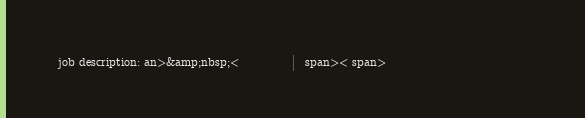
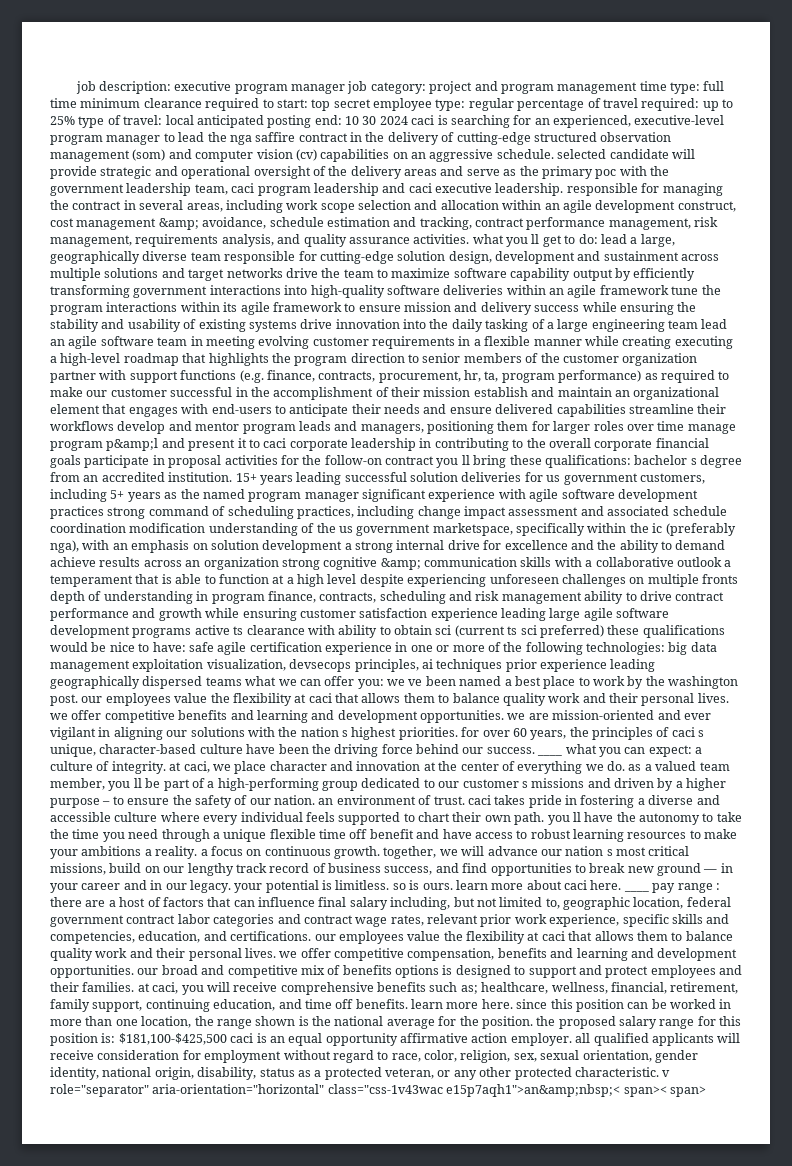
[144,57,239,68] an>&amp;nbsp;< -> [174,81,725,94] [50,98,733,111] [50,115,725,128] [50,132,672,145] [50,149,695,162] [50,166,669,179] [50,183,723,196] [50,200,736,213] [50,217,719,230] [50,234,675,247] [50,251,720,264] [50,268,696,281] [50,285,721,298] [50,302,697,315] [50,319,728,332] [50,336,733,349] [50,353,698,366] [50,370,730,383] [50,387,720,400] [50,404,727,417] [50,421,736,434] [50,438,709,451] [50,455,742,468] [50,472,705,485] [50,489,698,502] [50,506,727,519] [50,523,736,536] [50,540,726,553] [50,557,732,570] [50,574,738,587] [50,591,725,604] [50,608,670,621] [50,625,725,638] [50,642,717,655] [50,659,656,672] [50,676,739,689] [50,693,729,706] [50,710,711,723] [50,727,705,740] [50,744,535,757] [537,754,563,756] [565,744,702,757] [50,761,730,774] [50,778,727,791] [50,795,720,808] [50,812,742,825] [50,829,738,842] [50,846,690,859] [50,863,733,876] [50,880,622,893] [623,883,720,893] [50,897,731,910] [50,914,730,927] [50,931,733,944] [50,948,738,961] [50,965,742,978] [50,982,739,995] [50,999,732,1012] [50,1016,742,1029] [50,1033,741,1046] [50,1050,698,1063] [50,1067,671,1080] [50,1084,621,1097] executive program manager job category: project and program management time type: full time minimum clearance required to start: top secret employee type: regular percentage of travel required: up to 25% type of travel: local anticipated posting end: 10 30 2024 caci is searching for an experienced, executive-level program manager to lead the nga saffire contract in the delivery of cutting-edge structured observation management (som) and computer vision (cv) capabilities on an aggressive schedule. selected candidate will provide strategic and operational oversight of the delivery areas and serve as the primary poc with the government leadership team, caci program leadership and caci executive leadership. responsible for managing the contract in several areas, including work scope selection and allocation within an agile development construct, cost management &amp; avoidance, schedule estimation and tracking, contract performance management, risk management, requirements analysis, and quality assurance activities. what you ll get to do: lead a large, geographically diverse team responsible for cutting-edge solution design, development and sustainment across multiple solutions and target networks drive the team to maximize software capability output by efficiently transforming government interactions into high-quality software deliveries within an agile framework tune the program interactions within its agile framework to ensure mission and delivery success while ensuring the stability and usability of existing systems drive innovation into the daily tasking of a large engineering team lead an agile software team in meeting evolving customer requirements in a flexible manner while creating executing a high-level roadmap that highlights the program direction to senior members of the customer organization partner with support functions (e.g. finance, contracts, procurement, hr, ta, program performance) as required to make our customer successful in the accomplishment of their mission establish and maintain an organizational element that engages with end-users to anticipate their needs and ensure delivered capabilities streamline their workflows develop and mentor program leads and managers, positioning them for larger roles over time manage program p&amp;l and present it to caci corporate leadership in contributing to the overall corporate financial goals participate in proposal activities for the follow-on contract you ll bring these qualifications: bachelor s degree from an accredited institution. 15+ years leading successful solution deliveries for us government customers, including 5+ years as the named program manager significant experience with agile software development practices strong command of scheduling practices, including change impact assessment and associated schedule coordination modification understanding of the us government marketspace, specifically within the ic (preferably nga), with an emphasis on solution development a strong internal drive for excellence and the ability to demand achieve results across an organization strong cognitive &amp; communication skills with a collaborative outlook a temperament that is able to function at a high level despite experiencing unforeseen challenges on multiple fronts depth of understanding in program finance, contracts, scheduling and risk management ability to drive contract performance and growth while ensuring customer satisfaction experience leading large agile software development programs active ts clearance with ability to obtain sci (current ts sci preferred) these qualifications would be nice to have: safe agile certification experience in one or more of the following technologies: big data management exploitation visualization, devsecops principles, ai techniques prior experience leading geographically dispersed teams what we can offer you: we ve been named a best place to work by the washington post. our employees value the flexibility at caci that allows them to balance quality work and their personal lives. we offer competitive benefits and learning and development opportunities. we are mission-oriented and ever vigilant in aligning our solutions with the nation s highest priorities. for over 60 years, the principles of caci s unique, character-based culture have been the driving force behind our success. ____ what you can expect: a culture of integrity. at caci, we place character and innovation at the center of everything we do. as a valued team member, you ll be part of a high-performing group dedicated to our customer s missions and driven by a higher purpose – to ensure the safety of our nation. an environment of trust. caci takes pride in fostering a diverse and accessible culture where every individual feels supported to chart their own path. you ll have the autonomy to take the time you need through a unique flexible time off benefit and have access to robust learning resources to make your ambitions a reality. a focus on continuous growth. together, we will advance our nation s most critical missions, build on our lengthy track record of business success, and find opportunities to break new ground — in your career and in our legacy. your potential is limitless. so is ours. learn more about caci here. ____ pay range : there are a host of factors that can influence final salary including, but not limited to, geographic location, federal government contract labor categories and contract wage rates, relevant prior work experience, specific skills and competencies, education, and certifications. our employees value the flexibility at caci that allows them to balance quality work and their personal lives. we offer competitive compensation, benefits and learning and development opportunities. our broad and competitive mix of benefits options is designed to support and protect employees and their families. at caci, you will receive comprehensive benefits such as; healthcare, wellness, financial, retirement, family support, continuing education, and time off benefits. learn more here. since this position can be worked in more than one location, the range shown is the national average for the position. the proposed salary range for this position is: $181,100-$425,500 caci is an equal opportunity affirmative action employer. all qualified applicants will receive consideration for employment without regard to race, color, religion, sex, sexual orientation, gender identity, national origin, disability, status as a protected veteran, or any other protected characteristic. v role="separator" aria-orientation="horizontal" class="css-1v43wac e15p7aqh1">an&amp;nbsp;<

